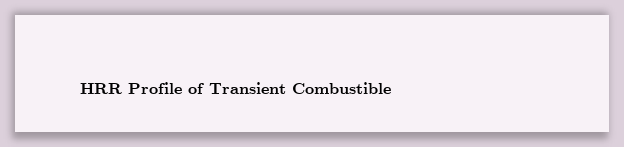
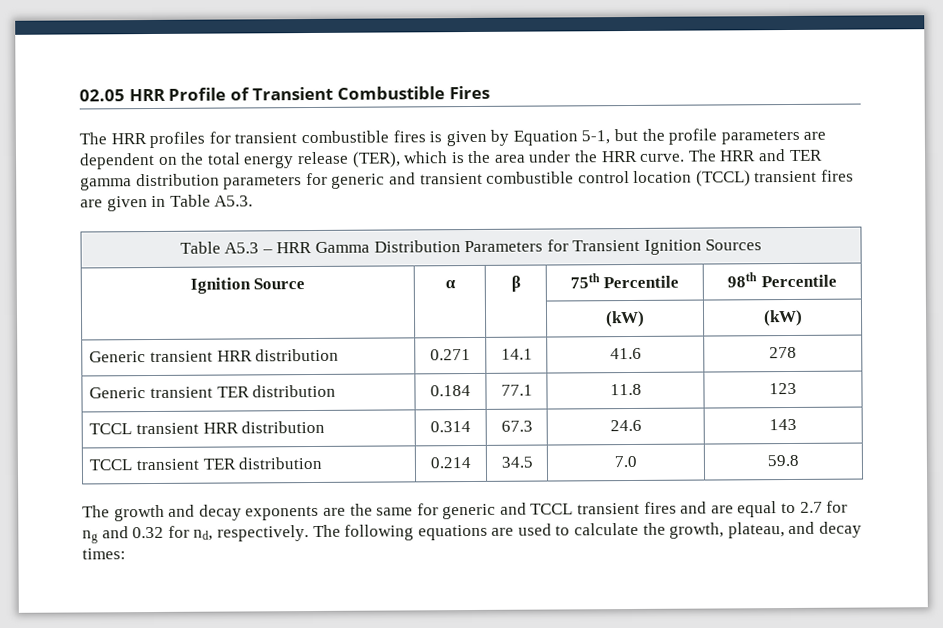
(80, 88) none -> [79,89,125,102] 02.05
(391, 88) none -> [448,85,490,100] [79,128,827,149] [79,149,823,170] [80,169,855,191] [80,194,254,212] [179,239,763,255] [189,277,306,294] [444,280,456,289] [510,275,521,292] [569,273,680,289] [727,272,837,288] [605,310,645,328] [762,309,803,327] [89,348,340,363] [430,349,471,361] [500,348,533,360] [609,347,642,360] [769,346,797,359] [89,384,337,399] [430,385,471,397] [500,384,533,396] [609,383,642,396] [769,382,797,395] [89,420,326,435] [430,421,471,433] [500,420,533,432] [609,419,642,432] [769,418,797,431] [89,456,323,471] [430,457,471,469] [500,456,533,468] [614,455,637,468] [767,454,799,467] [82,500,849,522] [82,521,863,544] [82,548,126,560] Fires // The HRR profiles for transient combustible fires is given by Equation 5-1, but the profile parameters are dependent on the total energy release (TER), which is the area under the HRR curve. The HRR and TER gamma distribution parameters for generic and transient combustible control location (TCCL) transient fires are given in Table A5.3. // Table A5.3 – HRR Gamma Distribution Parameters for Transient Ignition Sources // Ignition Source | α | β | 75th Percentile | 98th Percentile // | | | (kW) | (kW) // Generic transient HRR distribution | 0.271 | 14.1 | 41.6 | 278 // Generic transient TER distribution | 0.184 | 77.1 | 11.8 | 123 // TCCL transient HRR distribution | 0.314 | 67.3 | 24.6 | 143 // TCCL transient TER distribution | 0.214 | 34.5 | 7.0 | 59.8 // The growth and decay exponents are the same for generic and TCCL transient fires and are equal to 2.7 for ng and 0.32 for nd, respectively. The following equations are used to calculate the growth, plateau, and decay times:

